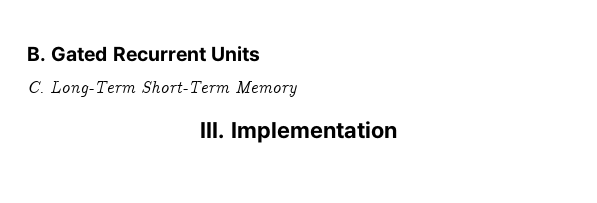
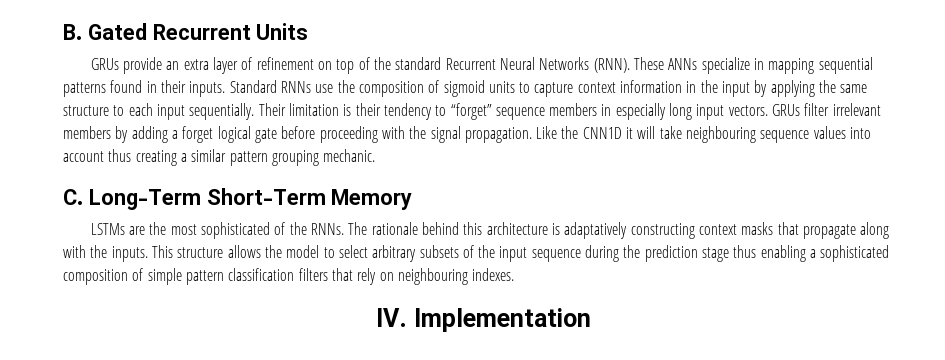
[27,81,297,97] [200,122,225,139] C. Long-Term Short-Term Memory // III. -> [90,57,873,74] [63,80,868,97] [63,103,881,120] [63,126,872,143] [63,149,376,166] [63,188,413,210] [90,222,890,239] [63,245,890,262] [63,268,515,285] [376,308,408,327] GRUs provide an extra layer of refinement on top of the standard Recurrent Neural Networks (RNN). These ANNs specialize in mapping sequential patterns found in their inputs. Standard RNNs use the composition of sigmoid units to capture context information in the input by applying the same structure to each input sequentially. Their limitation is their tendency to “forget” sequence members in especially long input vectors. GRUs filter irrelevant members by adding a forget logical gate before proceeding with the signal propagation. Like the CNN1D it will take neighbouring sequence values into account thus creating a similar pattern grouping mechanic. // C. Long-Term Short-Term Memory // LSTMs are the most sophisticated of the RNNs. The rationale behind this architecture is adaptatively constructing context masks that propagate along with the inputs. This structure allows the model to select arbitrary subsets of the input sequence during the prediction stage thus enabling a sophisticated composition of simple pattern classification filters that rely on neighbouring indexes. // IV.

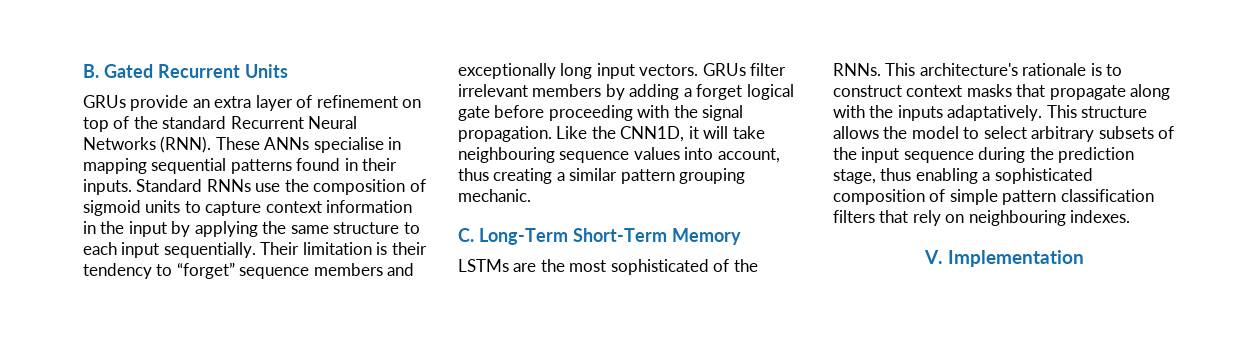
[701,57,750,74] specialize -> [313,137,384,153] specialise
[601,103,666,120] in especially -> [387,263,415,276] [458,63,556,79] and exceptionally
[582,127,622,139] CNN1D -> [620,126,685,142] CNN1D,
[63,151,104,162] account -> [717,148,780,163] account,
[348,222,695,239] The rationale behind this architecture is adaptatively constructing -> [885,63,1123,76] [833,85,902,97] This architecture's rationale is to construct
[111,246,148,262] inputs. -> [897,105,1043,121] inputs adaptatively.
[702,247,730,262] stage -> [833,169,876,184] stage,
[376,308,408,327] IV. -> [923,250,943,264] V.

